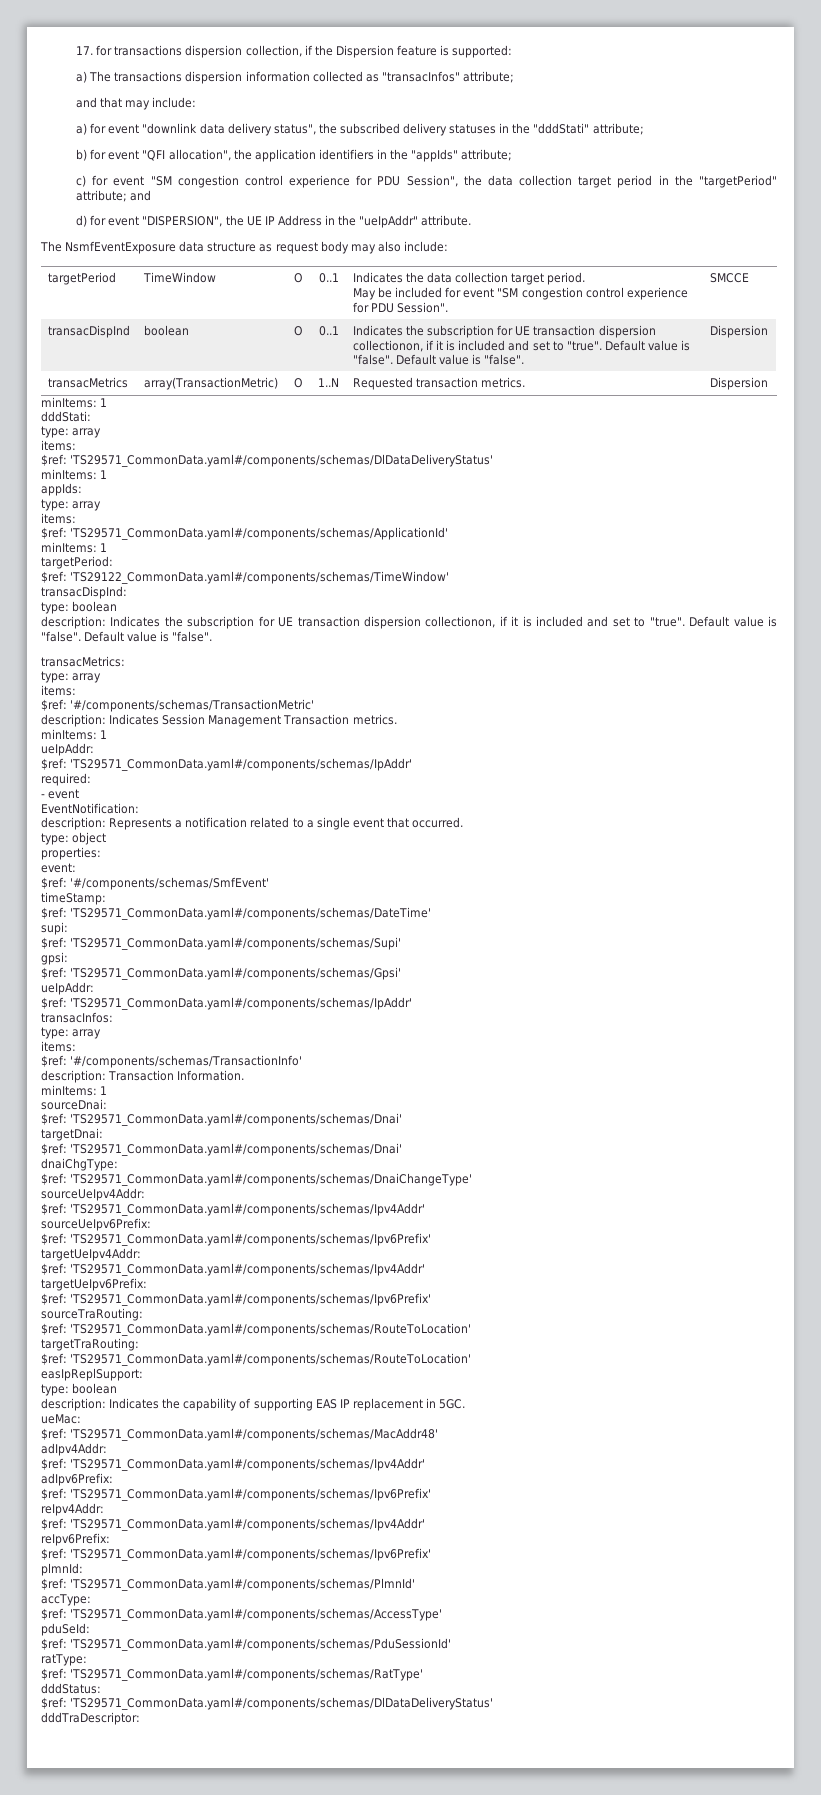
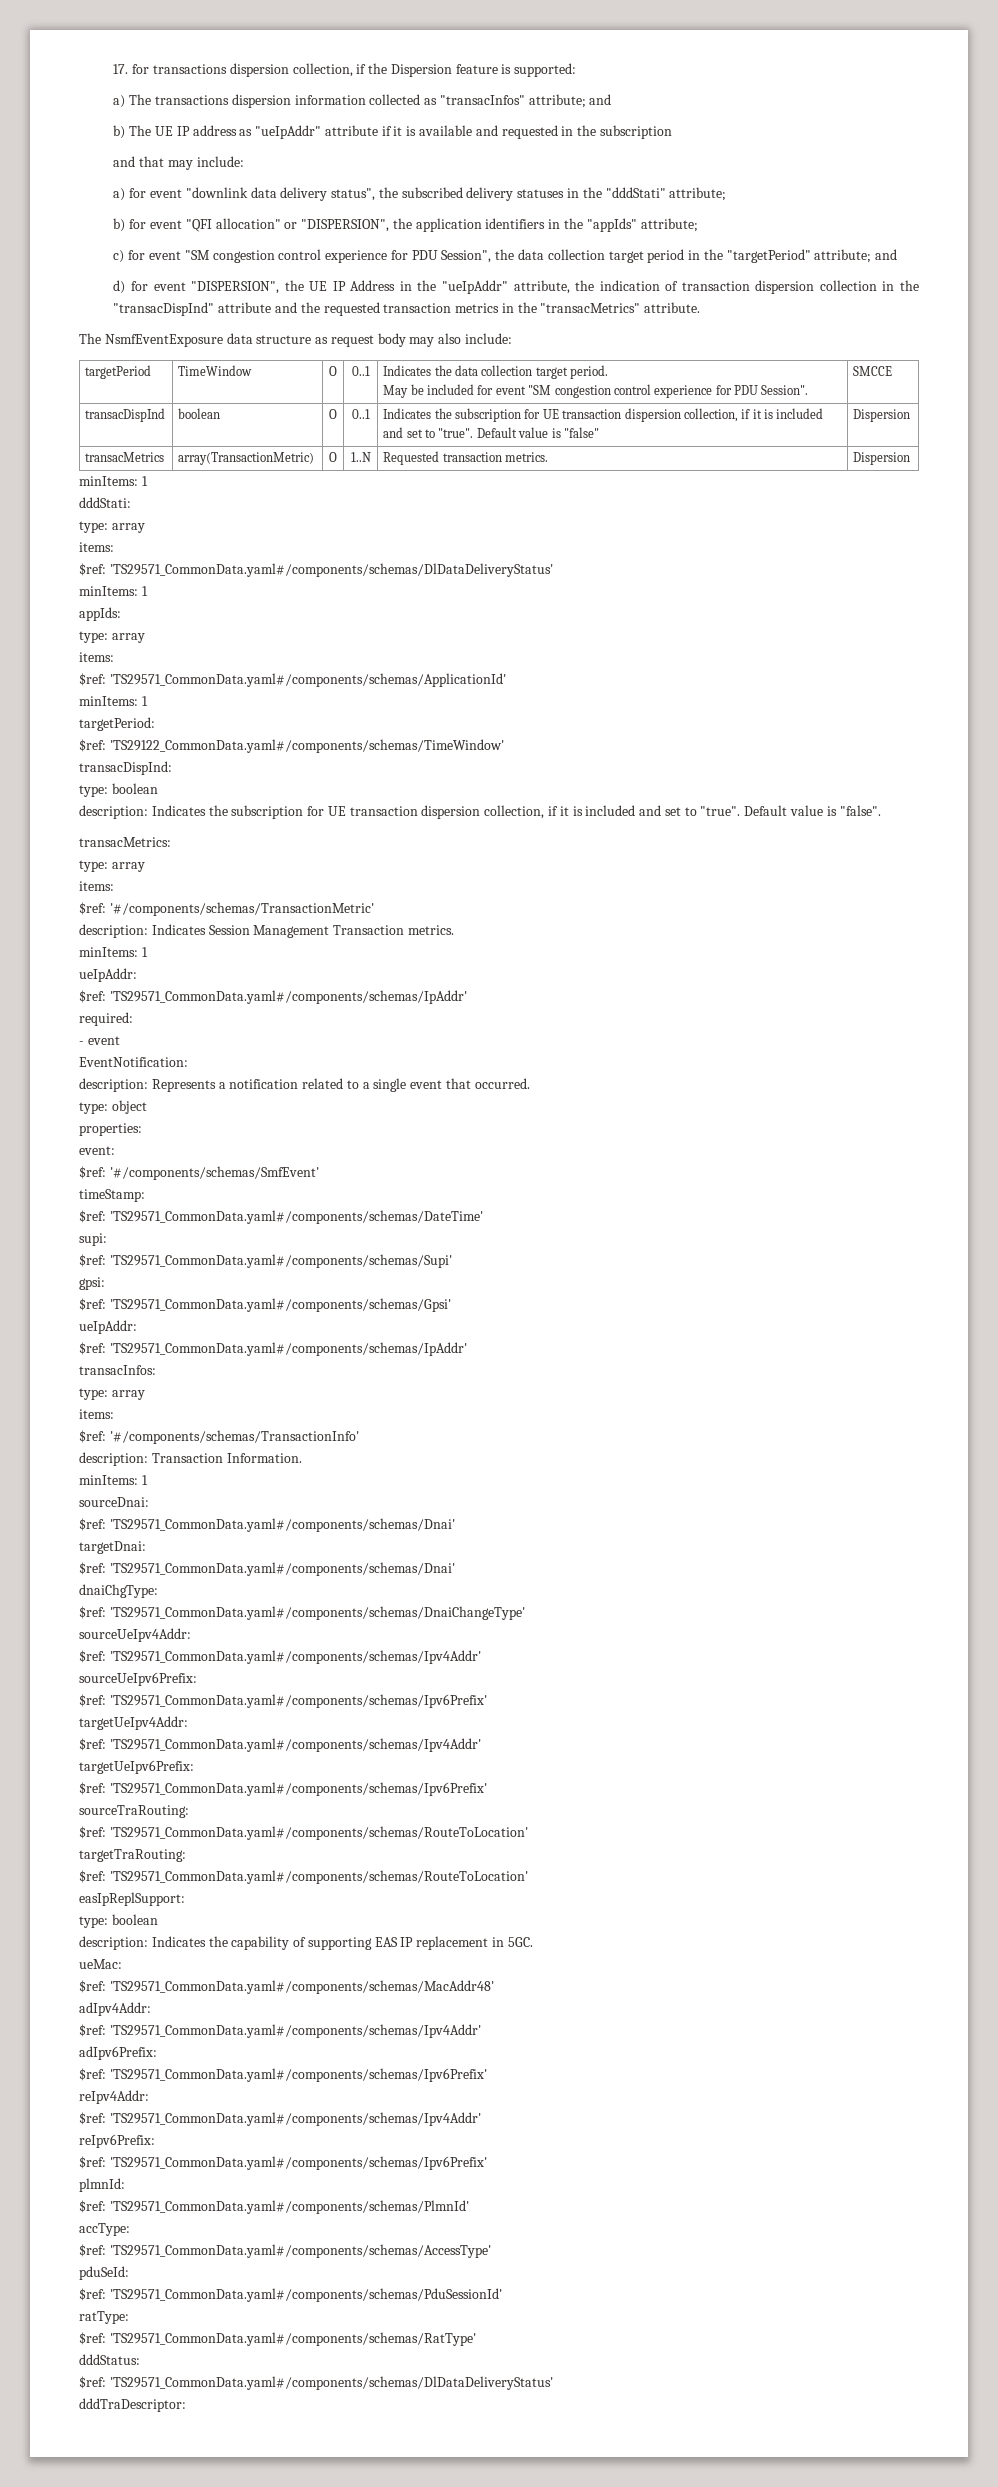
(514, 77) none -> [589,94,612,105] [113,125,672,139] and // b) The UE IP address as "ueIpAddr" attribute if it is available and requested in the subscription
[168,149,231,161] allocation", -> [215,218,390,232] allocation" or "DISPERSION",
(419, 221) none -> [513,280,919,294] [113,302,641,316] attribute, the indication of transaction dispersion collection in the "transacDispInd" attribute and the requested transaction metrics in the "transacMetrics"
[352,340,423,352] collectionon, -> [683,408,738,422] collection,
[352,354,525,365] "false". Default value is "false". -> [563,427,599,438] "false"
[425,616,496,628] collectionon, -> [484,805,545,819] collection,
[84,631,213,642] Default value is "false". -> (881, 810) none

